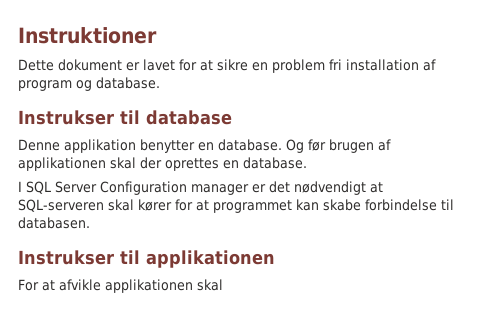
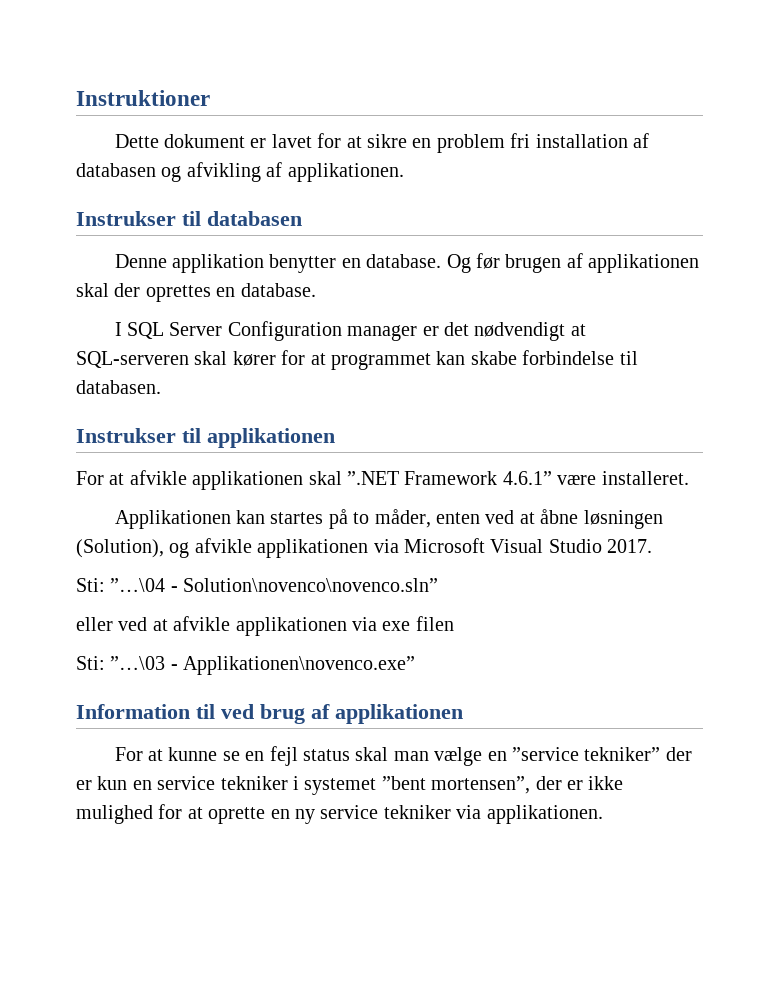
[18,77,160,91] [18,110,232,125] program og database. // Instrukser til database -> [76,162,404,182] [76,211,302,226] databasen og afvikling af applikationen. // Instrukser til databasen
(223, 285) none -> [347,471,689,485] [114,509,663,529] [76,538,653,558] [76,578,439,592] [76,616,454,636] [76,656,416,675] [76,704,463,724] [114,746,692,766] [76,776,624,795] [76,804,603,824] ”.NET Framework 4.6.1” være installeret. // Applikationen kan startes på to måder, enten ved at åbne løsningen (Solution), og afvikle applikationen via Microsoft Visual Studio 2017. // Sti: ”…\04 - Solution\novenco\novenco.sln” // eller ved at afvikle applikationen via exe filen // Sti: ”…\03 - Applikationen\novenco.exe” // Information til ved brug af applikationen // For at kunne se en fejl status skal man vælge en ”service tekniker” der er kun en service tekniker i systemet ”bent mortensen”, der er ikke mulighed for at oprette en ny service tekniker via applikationen.

